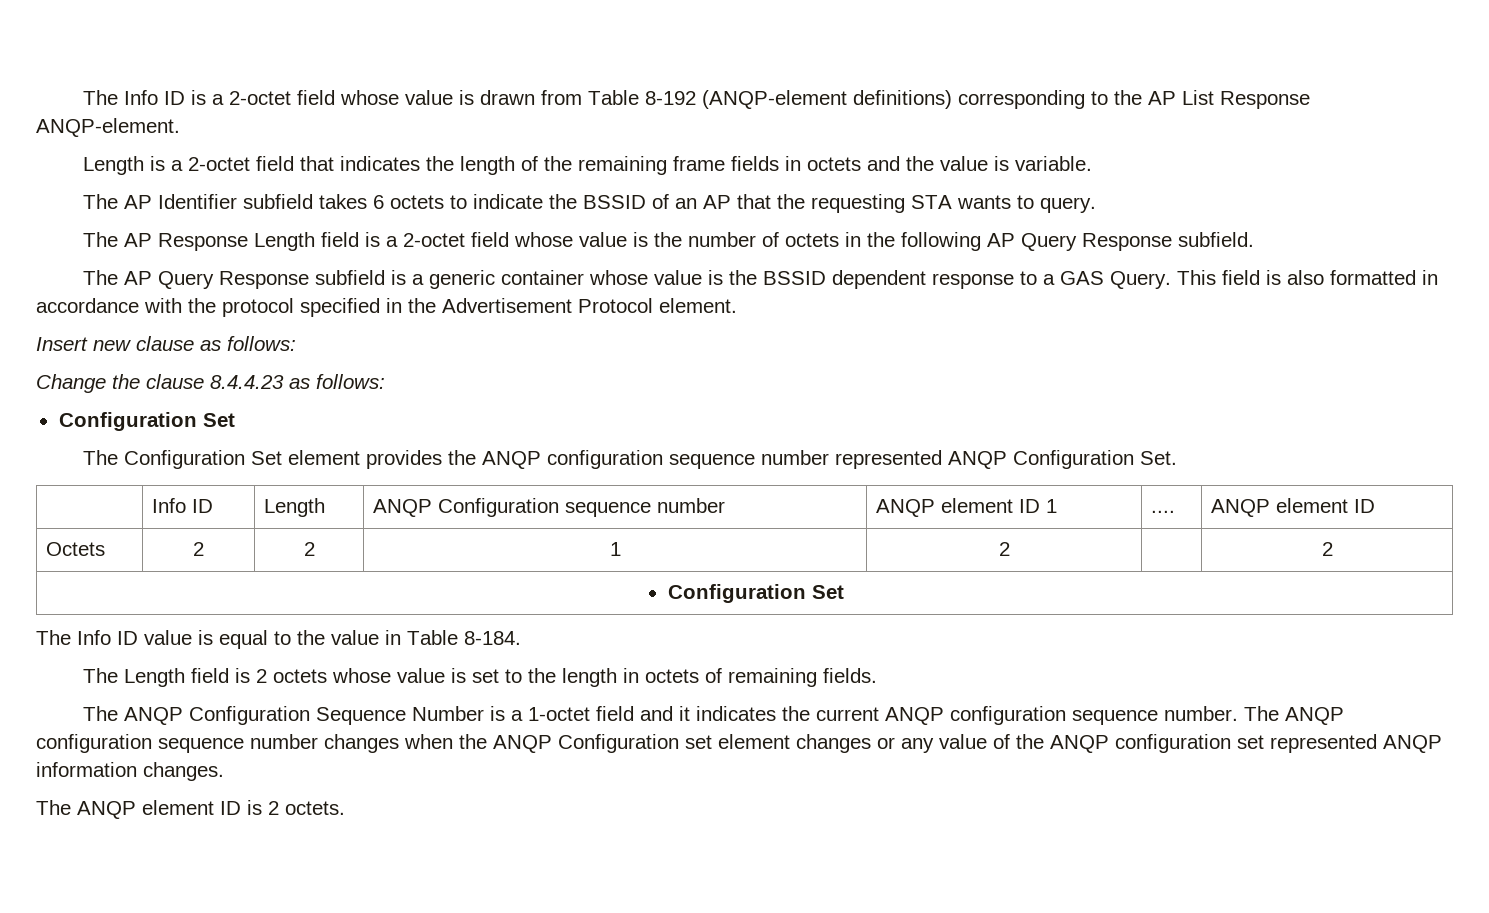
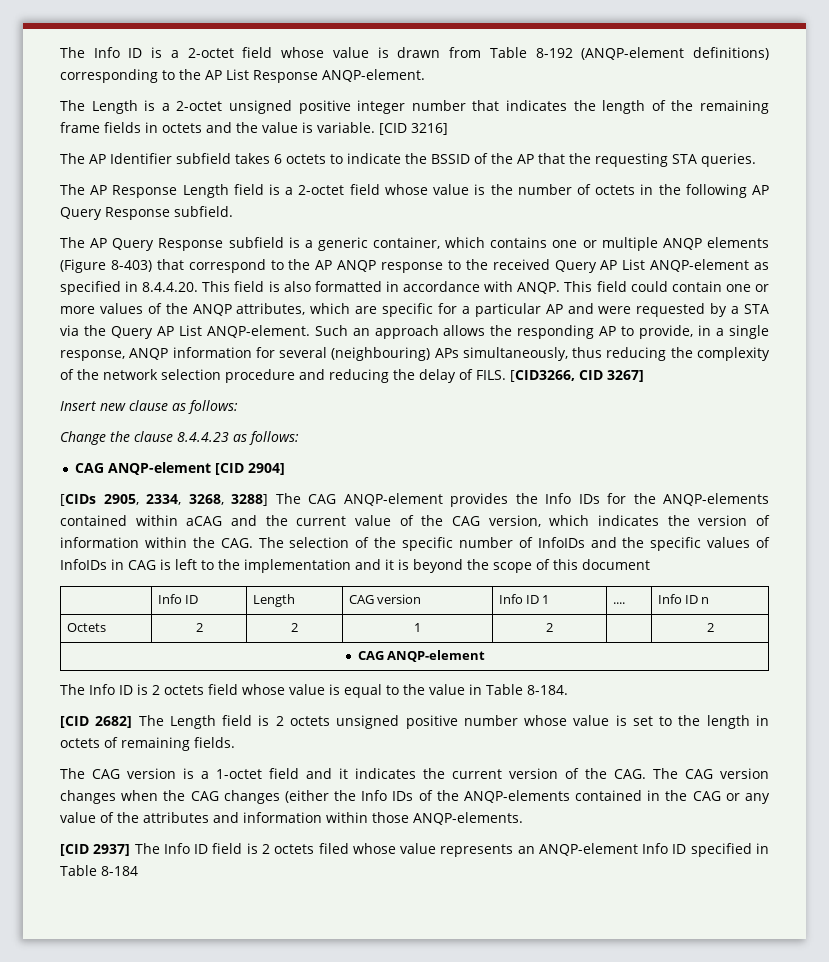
(180, 127) none -> [60,100,85,111] The
[255,156,294,171] field -> [228,100,466,114] unsigned positive integer number
(1092, 163) none -> [379,123,448,135] [CID 3216]
[674,198,697,209] an -> [491,153,513,164] the
[956,195,1096,213] wants to query. -> [700,153,756,167] queries.
[500,270,1171,289] container whose value is the BSSID dependent response to a GAS Query. -> [373,237,769,251] [60,259,769,273] [60,281,199,295] container, which contains one or multiple ANQP elements (Figure 8-403) that correspond to the AP ANQP response to the received Query AP List ANQP-element as specified in 8.4.4.20.
[188,298,737,317] the protocol specified in the Advertisement Protocol element. -> [517,281,770,294] [60,303,770,317] [60,325,770,339] [60,347,770,361] [60,369,644,383] ANQP. This field could contain one or more values of the ANQP attributes, which are specific for a particular AP and were requested by a STA via the Query AP List ANQP-element. Such an approach allows the responding AP to provide, in a single response, ANQP information for several (neighbouring) APs simultaneously, thus reducing the complexity of the network selection procedure and reducing the delay of FILS. [CID3266, CID 3267]
[58,412,235,431] [82,450,1177,469] [152,498,214,513] [264,498,326,517] [373,498,726,517] [876,498,1014,517] Configuration Set // The Configuration Set element provides the ANQP configuration sequence number represented ANQP Configuration Set. // | Info ID | Length | ANQP Configuration sequence number | ANQP element -> [75,462,286,475] [60,493,769,507] [60,515,770,527] [60,537,770,551] [60,559,650,573] [157,594,199,604] [252,594,295,607] [348,594,422,604] [498,594,523,604] CAG ANQP-element [CID 2904] // [CIDs 2905, 2334, 3268, 3288] The CAG ANQP-element provides the Info IDs for the ANQP-elements contained within aCAG and the current value of the CAG version, which indicates the version of information within the CAG. The selection of the specific number of InfoIDs and the specific values of InfoIDs in CAG is left to the implementation and it is beyond the scope of this document // | Info ID | Length | CAG version | Info
[1211,498,1376,517] ANQP element ID -> [657,594,710,604] Info ID n
[667,584,844,603] [36,630,138,645] Configuration Set // The Info ID -> [357,650,486,662] [60,684,285,695] CAG ANQP-element // The Info ID is 2 octets field whose
(521, 638) none -> [60,716,133,728] [CID 2682]
(327, 676) none -> [336,715,518,729] unsigned positive number
[123,706,484,725] ANQP Configuration Sequence Number -> [92,768,176,779] CAG version
[884,706,1344,725] [36,734,871,753] ANQP configuration sequence number. The ANQP configuration sequence number changes when the ANQP Configuration set element changes -> [509,768,769,779] [60,790,721,804] version of the CAG. The CAG version changes when the CAG changes (either the Info IDs of the ANQP-elements contained in the CAG
[1050,734,1442,753] [36,762,224,781] [36,800,345,819] ANQP configuration set represented ANQP information changes. // The ANQP element ID is 2 octets. -> [143,812,523,825] [60,843,770,857] [60,865,138,876] attributes and information within those ANQP-elements. // [CID 2937] The Info ID field is 2 octets filed whose value represents an ANQP-element Info ID specified in Table 8-184

